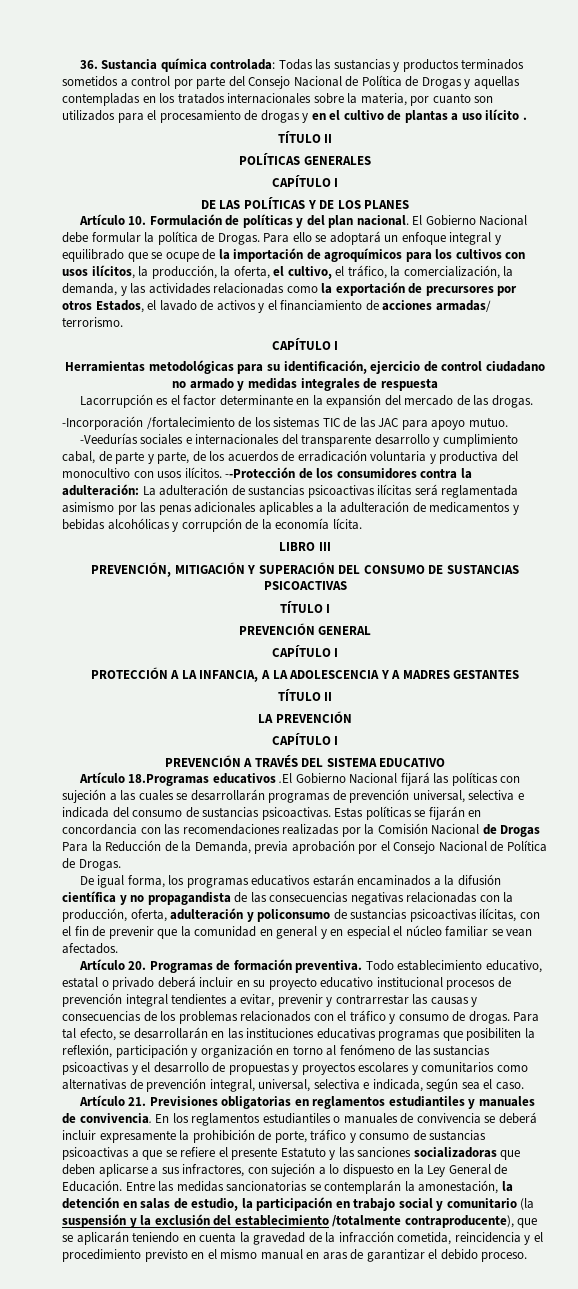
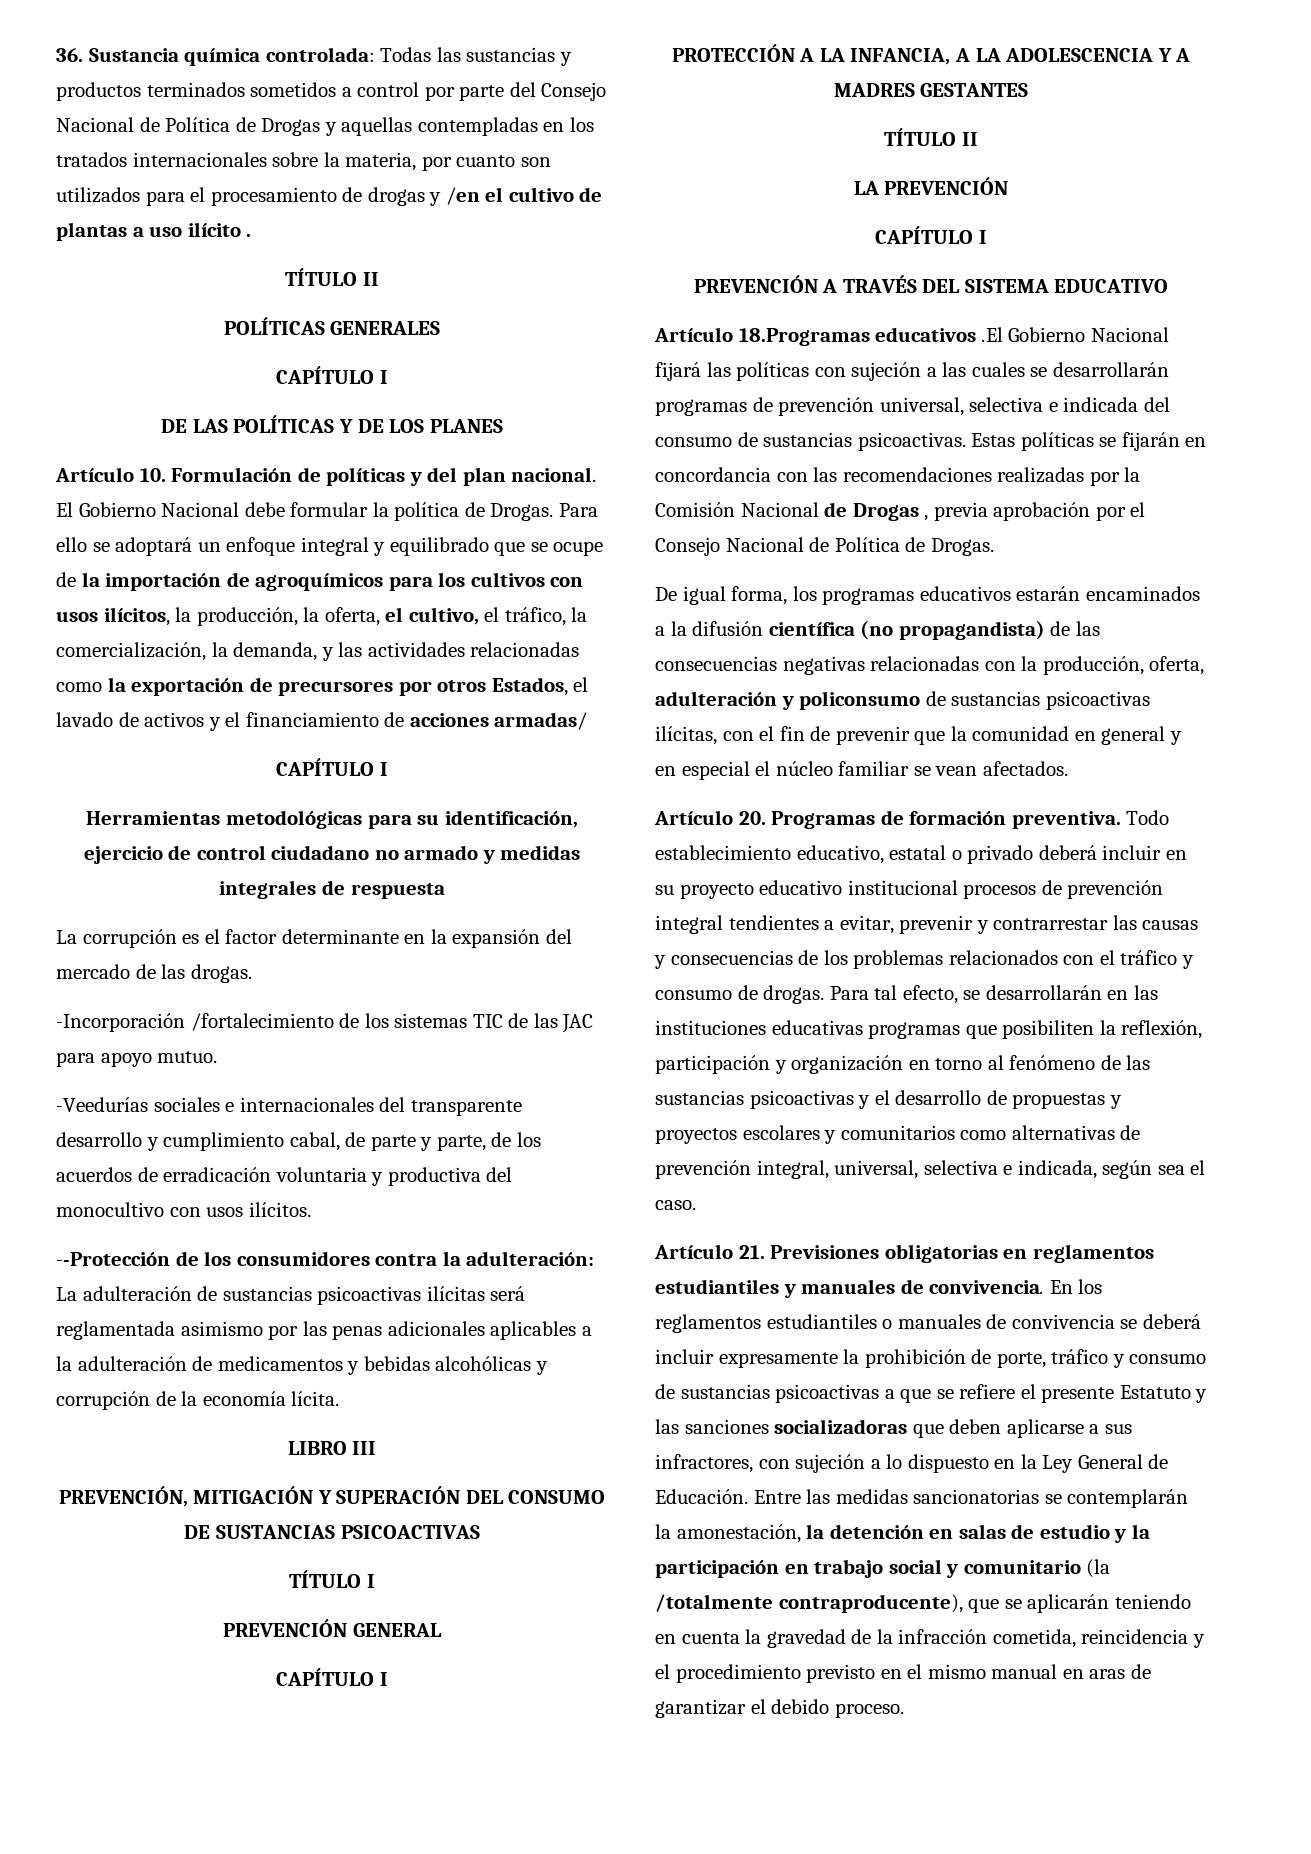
[311,113,326,120] en -> [445,187,480,205] /en
[62,317,123,327] terrorismo. -> (588, 721) none
[79,394,153,408] Lacorrupción -> [56,929,177,948] La corrupción
(222, 472) none -> (311, 1209) //
[62,840,251,854] Para la Reducción de la Demanda, -> [924,515,929,521] ,
[119,892,231,905] y no propagandista -> [860,620,1045,640] (no propagandista)
[191,1198,239,1211] estudio, -> [1039,1524,1127,1543] estudio y
[62,1214,329,1228] suspensión y la exclusión del establecimiento -> (1111, 1568) none

